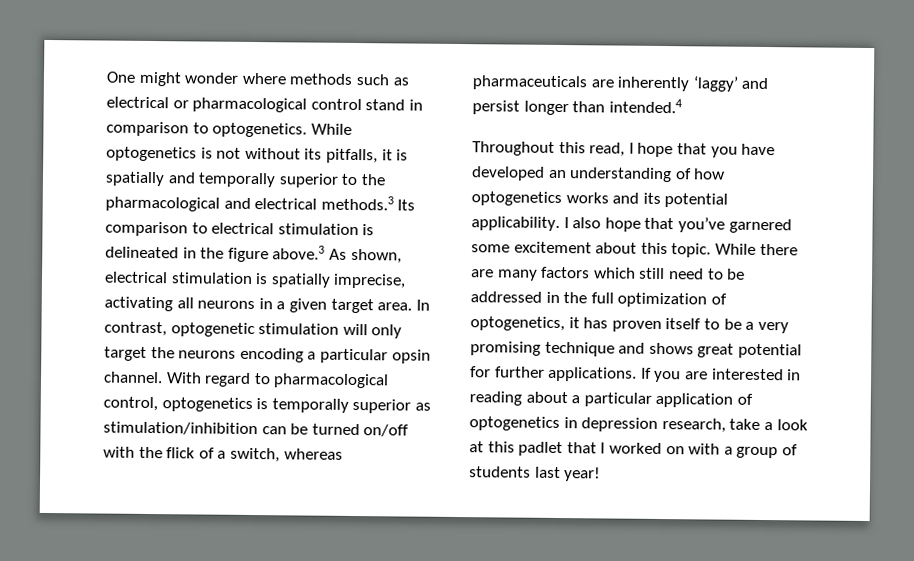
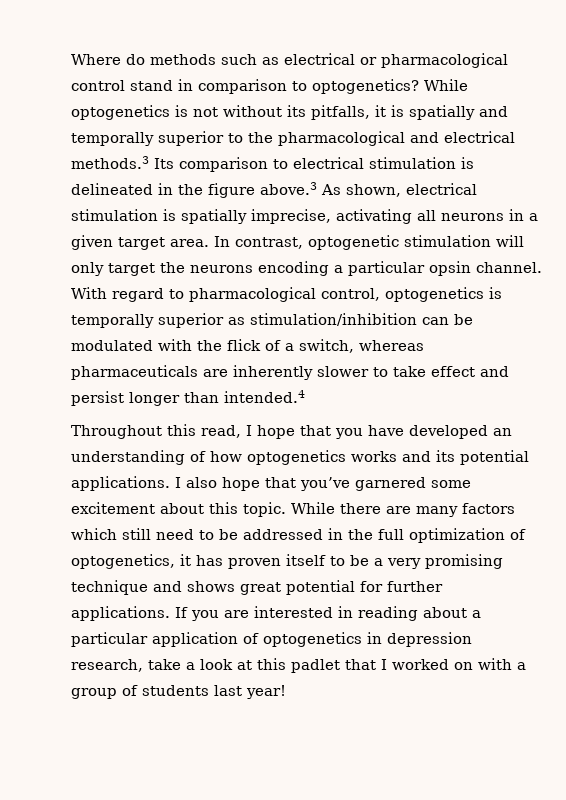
[106,71,287,87] One might wonder where -> [71,54,145,65] Where do
[212,122,308,138] optogenetics. -> [312,79,419,94] optogenetics?
[311,423,410,437] turned on/off -> [71,340,153,351] modulated
[692,75,739,92] ‘laggy’ -> [317,366,475,377] slower to take effect
[471,216,560,231] applicability. -> [71,476,170,491] applications.

